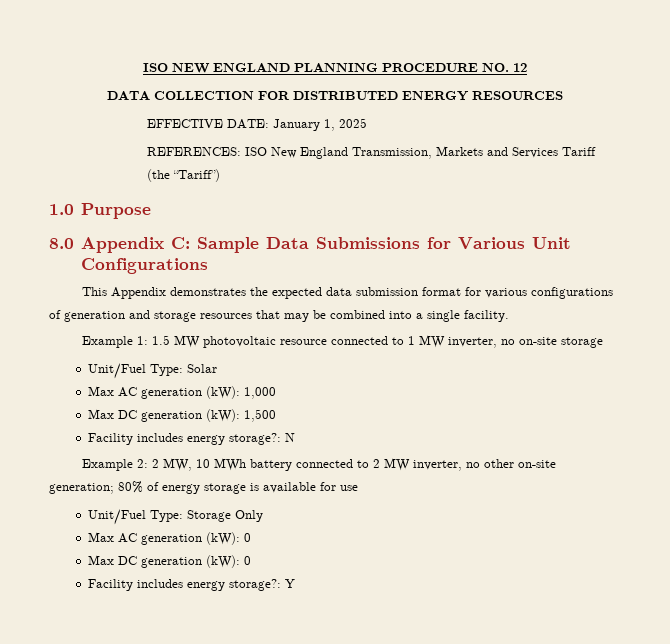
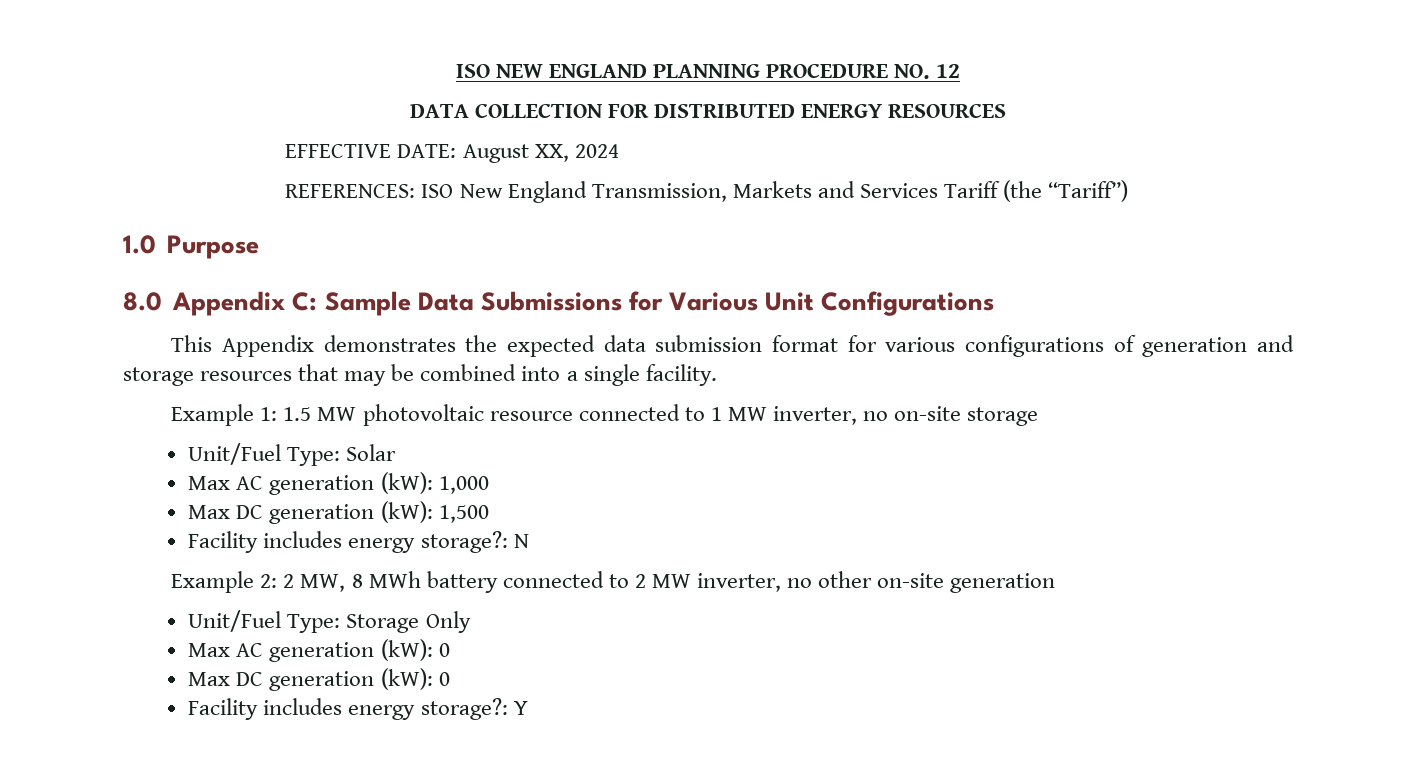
[272,118,367,131] January 1, 2025 -> [462,144,619,163] August XX, 2024
[195,459,210,468] 10 -> [351,574,363,588] 8
[49,481,358,494] generation; 80% of energy storage is available for use -> [950,573,1056,593] generation

